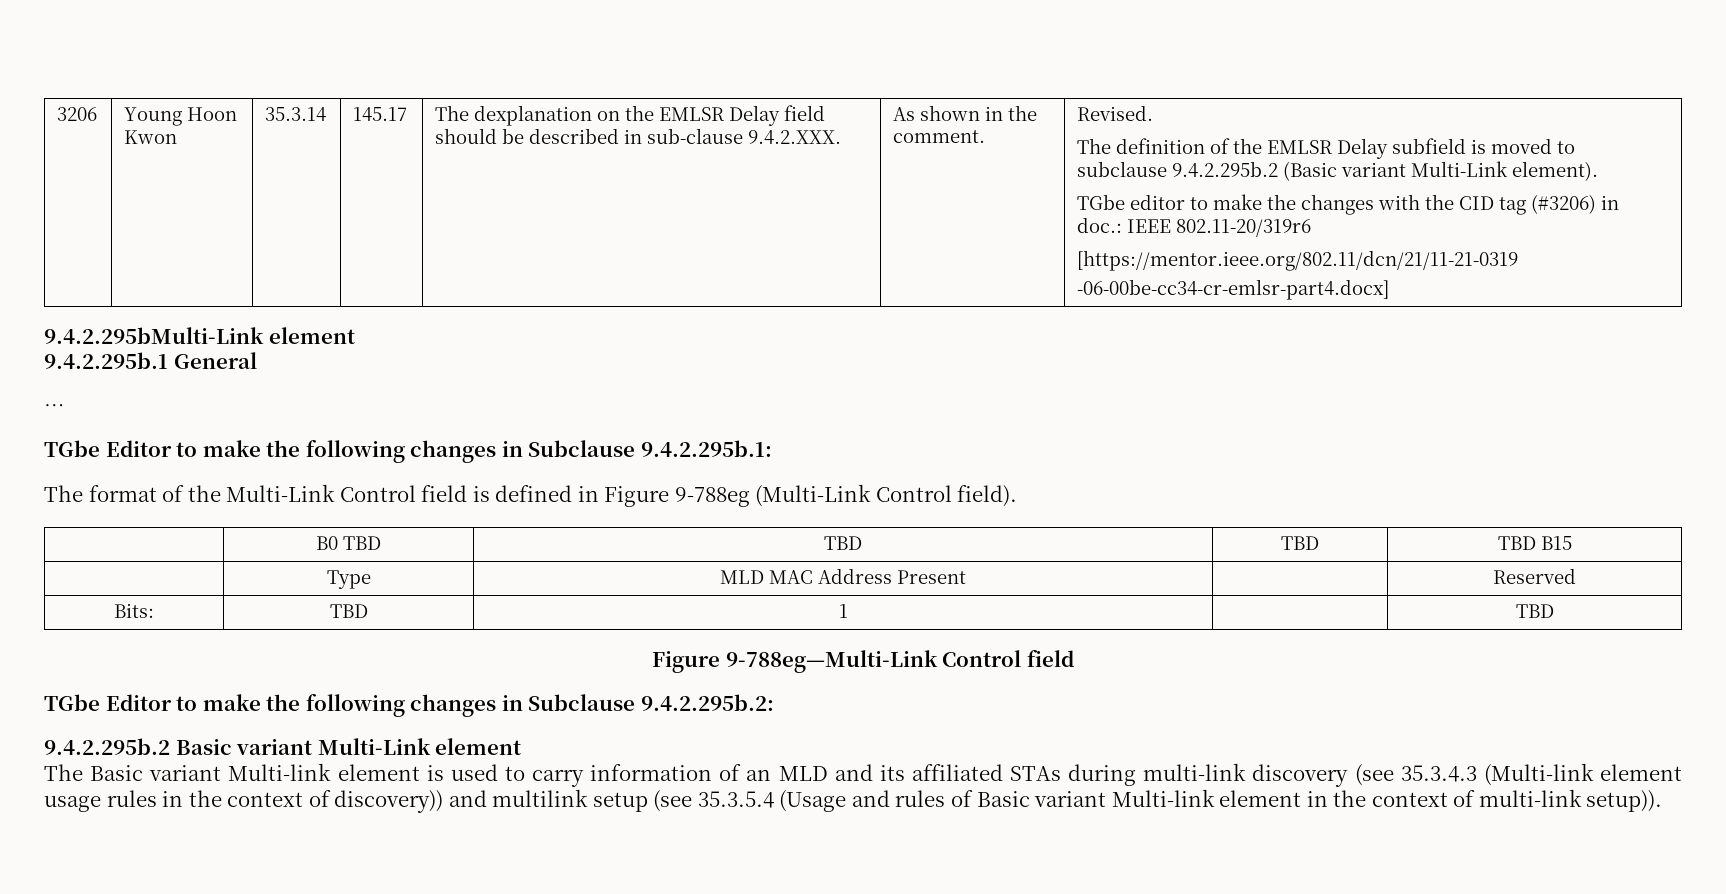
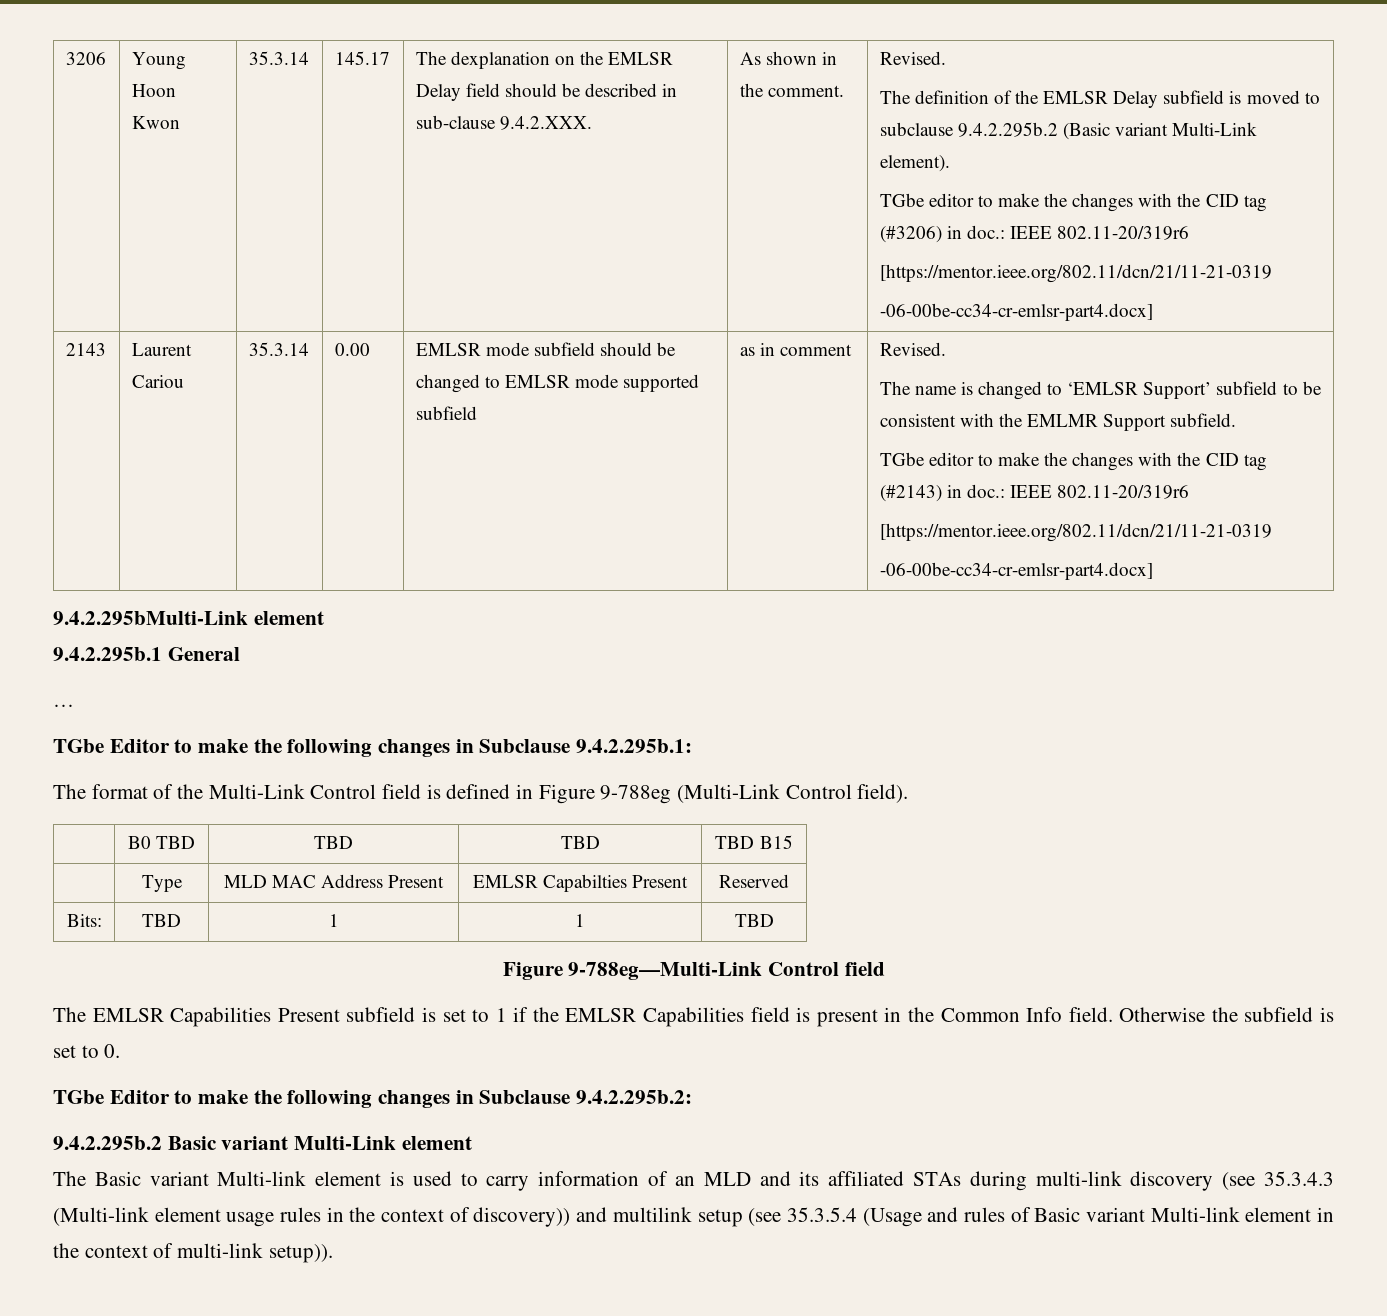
(1390, 289) none -> [65,343,106,356] [131,343,192,356] [131,375,184,388] [248,342,309,356] [334,343,370,356] [415,342,677,356] [415,374,700,393] [415,406,477,420] [739,343,852,356] [879,342,946,356] [879,381,1322,400] [879,413,1237,431] [879,452,1267,471] [879,484,1190,502] [879,523,1272,542] [879,562,1153,580] // 2143 | Laurent Cariou | 35.3.14 | 0.00 | EMLSR mode subfield should be changed to EMLSR mode supported subfield | as in comment | Revised. // The name is changed to ‘EMLSR Support’ subfield to be consistent with the EMLMR Support subfield. // TGbe editor to make the changes with the CID tag (#2143) in doc.: IEEE 802.11-20/319r6 // [https://mentor.ieee.org/802.11/dcn/21/11-21-0319 // -06-00be-cc34-cr-emlsr-part4.docx]
(966, 577) none -> [472,874,689,892] EMLSR Capabilties Present
(848, 611) none -> [575,914,585,927] 1
(1074, 658) none -> [53,1007,1334,1027] [53,1044,121,1058] // The EMLSR Capabilities Present subfield is set to 1 if the EMLSR Capabilities field is present in the Common Info field. Otherwise the subfield is set to 0.

